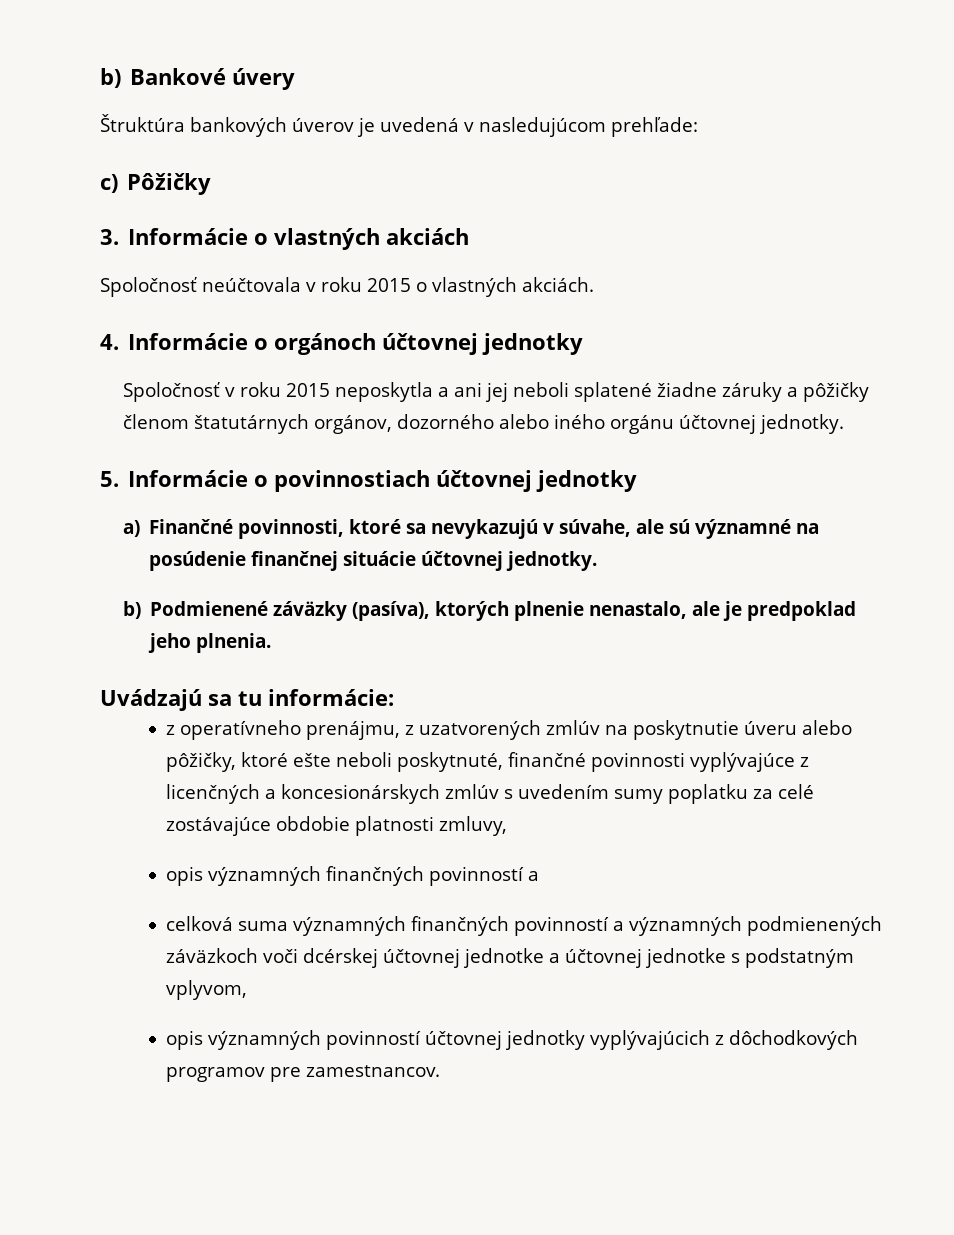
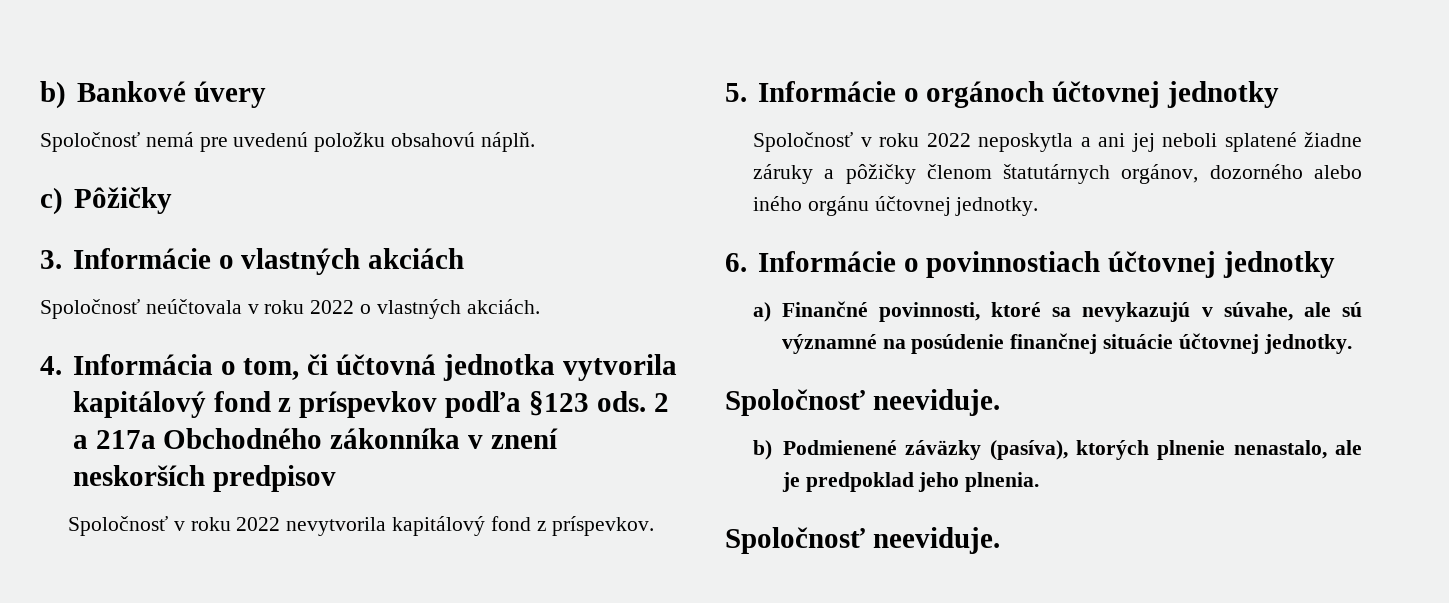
[100,114,698,137] Štruktúra bankových úverov je uvedená v nasledujúcom prehľade: -> [40,132,535,152] Spoločnosť nemá pre uvedenú položku obsahovú náplň.
[367,278,411,292] 2015 -> [310,300,355,314] 2022
(119, 342) none -> [72,354,677,381] [72,391,669,418] [72,428,558,449] [72,465,336,492] [68,516,655,536] [725,83,747,102] Informácia o tom, či účtovná jednotka vytvorila kapitálový fond z príspevkov podľa §123 ods. 2 a 217a Obchodného zákonníka v znení neskorších predpisov // Spoločnosť v roku 2022 nevytvorila kapitálový fond z príspevkov. // 5.
[285,383,330,397] 2015 -> [926,133,971,147] 2022
[100,471,119,487] 5. -> [725,253,747,272] 6.
(597, 561) none -> [725,389,1000,416] // Spoločnosť neeviduje.
[100,689,394,711] [165,720,852,740] [165,752,810,772] [165,784,814,804] [165,816,508,836] [165,866,539,886] [165,916,882,936] [165,948,854,968] [165,980,247,1000] [165,1030,858,1050] [165,1065,441,1082] Uvádzajú sa tu informácie: // z operatívneho prenájmu, z uzatvorených zmlúv na poskytnutie úveru alebo pôžičky, ktoré ešte neboli poskytnuté, finančné povinnosti vyplývajúce z licenčných a koncesionárskych zmlúv s uvedením sumy poplatku za celé zostávajúce obdobie platnosti zmluvy, // opis významných finančných povinností a // celková suma významných finančných povinností a významných podmienených záväzkoch voči dcérskej účtovnej jednotke a účtovnej jednotke s podstatným vplyvom, // opis významných povinností účtovnej jednotky vyplývajúcich z dôchodkových programov pre zamestnancov. -> [725,527,1000,554] Spoločnosť neeviduje.

